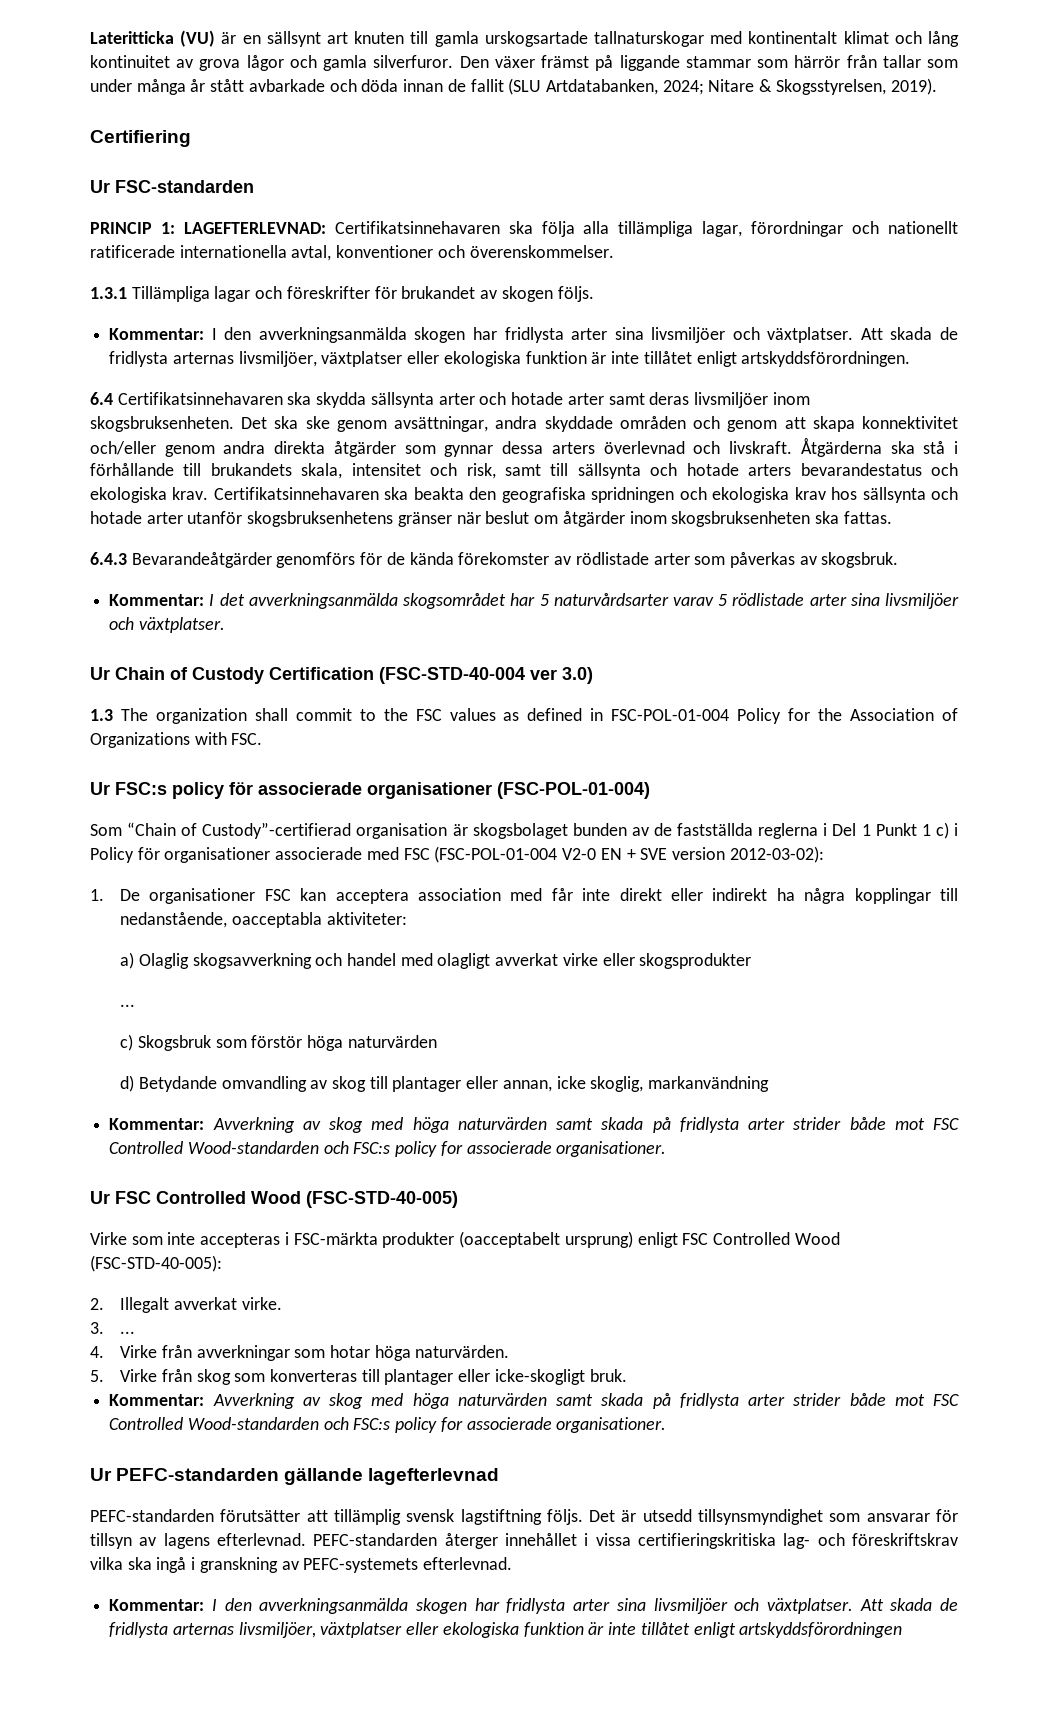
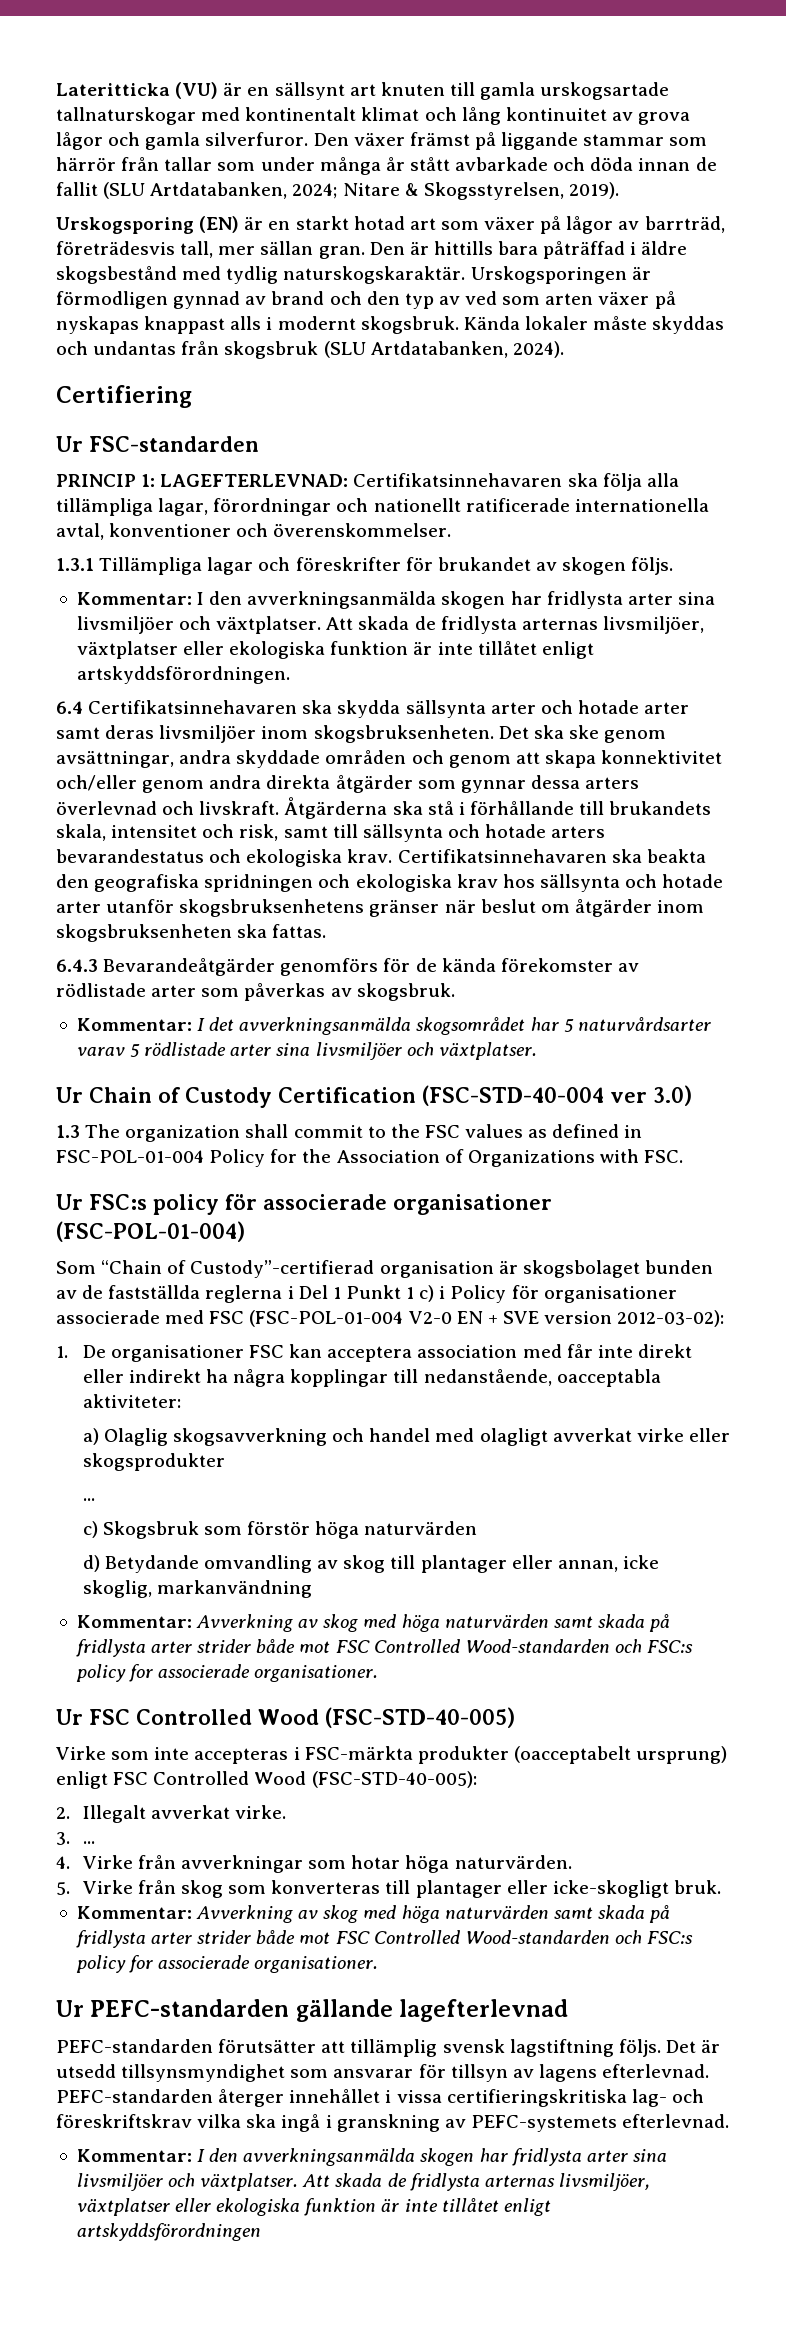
(937, 86) none -> [56,216,725,234] [56,241,688,259] [56,266,651,284] [56,291,676,309] [56,316,725,334] [56,341,564,359] // Urskogsporing (EN) är en starkt hotad art som växer på lågor av barrträd, företrädesvis tall, mer sällan gran. Den är hittills bara påträffad i äldre skogsbestånd med tydlig naturskogskaraktär. Urskogsporingen är förmodligen gynnad av brand och den typ av ved som arten växer på nyskapas knappast alls i modernt skogsbruk. Kända lokaler måste skyddas och undantas från skogsbruk (SLU Artdatabanken, 2024).

